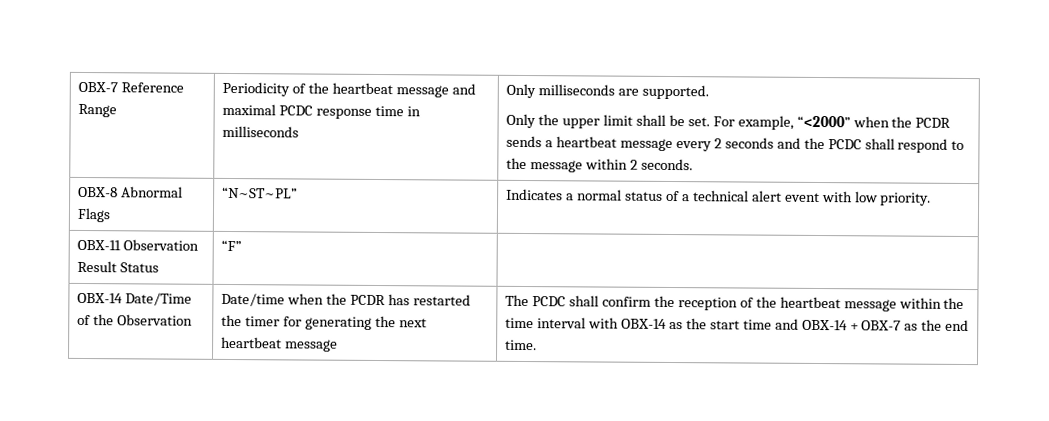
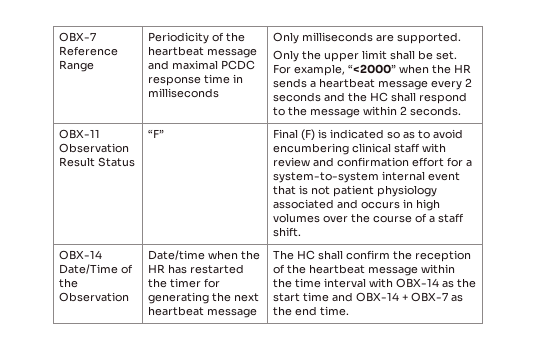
[915,117,952,128] PCDR -> [454,64,472,73] HR
[827,139,862,150] PCDC -> [370,92,389,102] HC
[78,186,184,198] [77,207,112,223] [222,186,299,199] [506,188,932,206] // OBX-8 Abnormal Flags | “N~ST~PL” | Indicates a normal status of a technical alert event with low priority. -> (462, 111) none
(243, 245) none -> [273,129,464,141] [273,143,447,155] [273,157,473,167] [273,171,461,183] [273,185,438,197] [273,199,441,211] [273,213,465,223] [273,227,302,237] Final (F) is indicated so as to avoid encumbering clinical staff with review and confirmation effort for a system-to-system internal event that is not patient physiology associated and occurs in high volumes over the course of a staff shift.
[350,294,387,306] PCDR -> [148,264,166,273] HR
[532,296,567,307] PCDC -> [297,250,316,260] HC

